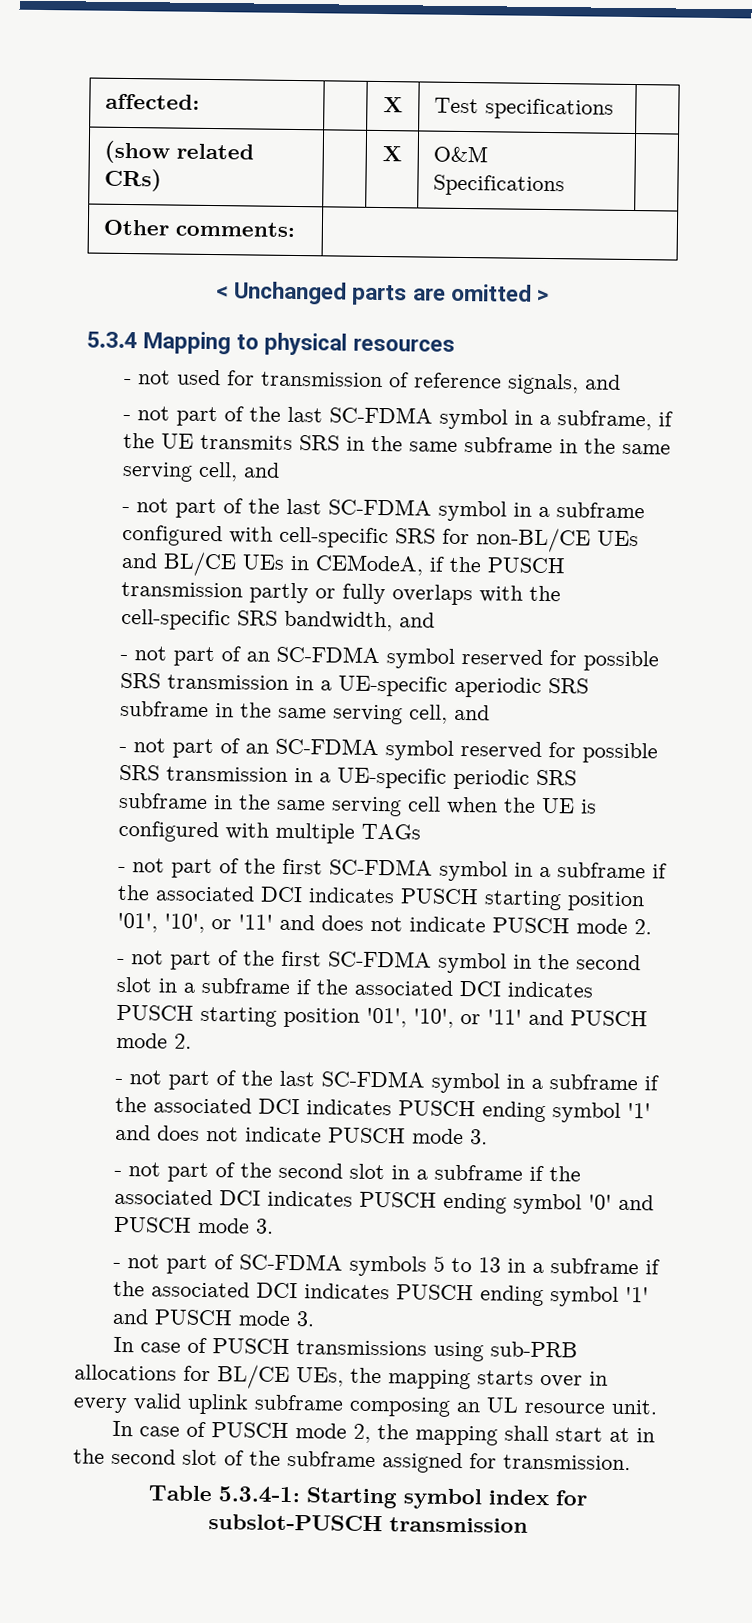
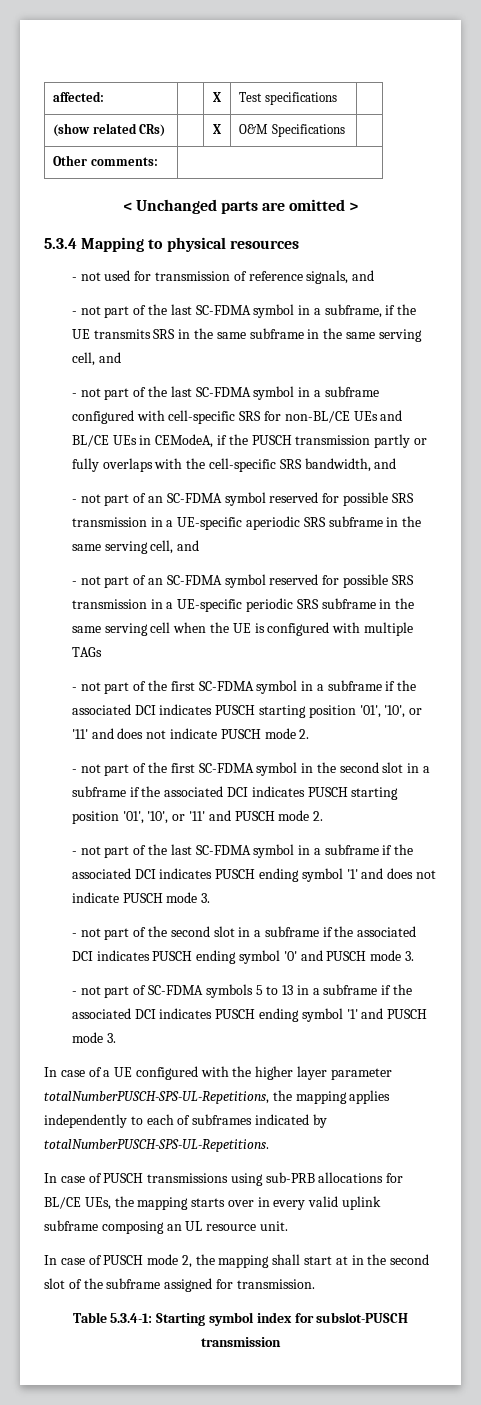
(316, 1319) none -> [44,1066,392,1080] [44,1090,391,1104] [44,1114,327,1128] [44,1139,269,1152] // In case of a UE configured with the higher layer parameter totalNumberPUSCH-SPS-UL-Repetitions, the mapping applies independently to each of subframes indicated by totalNumberPUSCH-SPS-UL-Repetitions.

